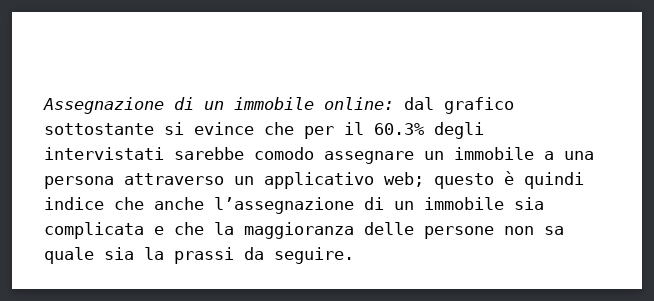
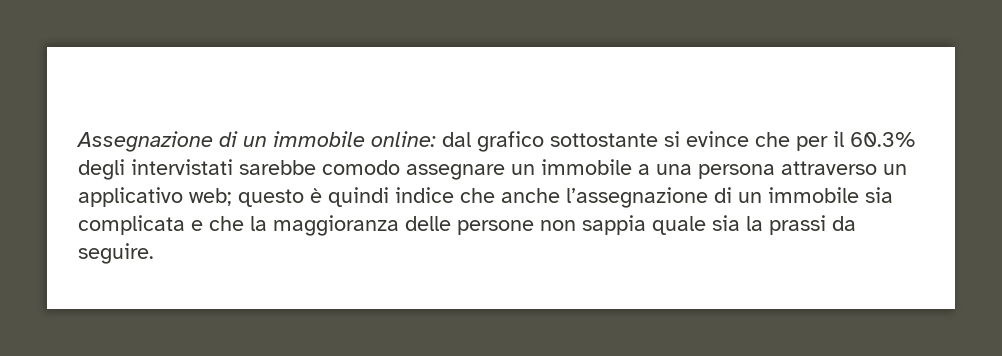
[544,226,564,235] sa -> [582,215,646,235] sappia

